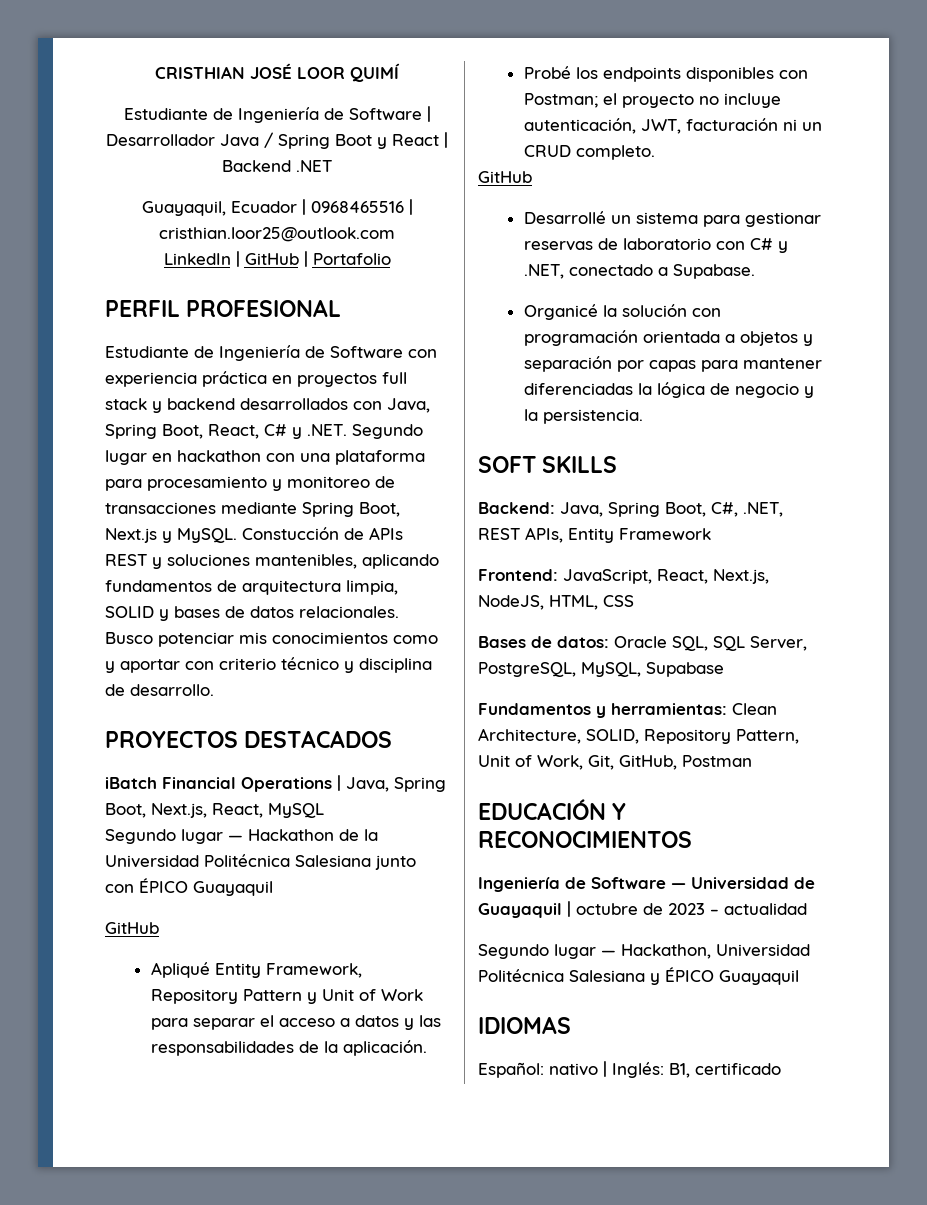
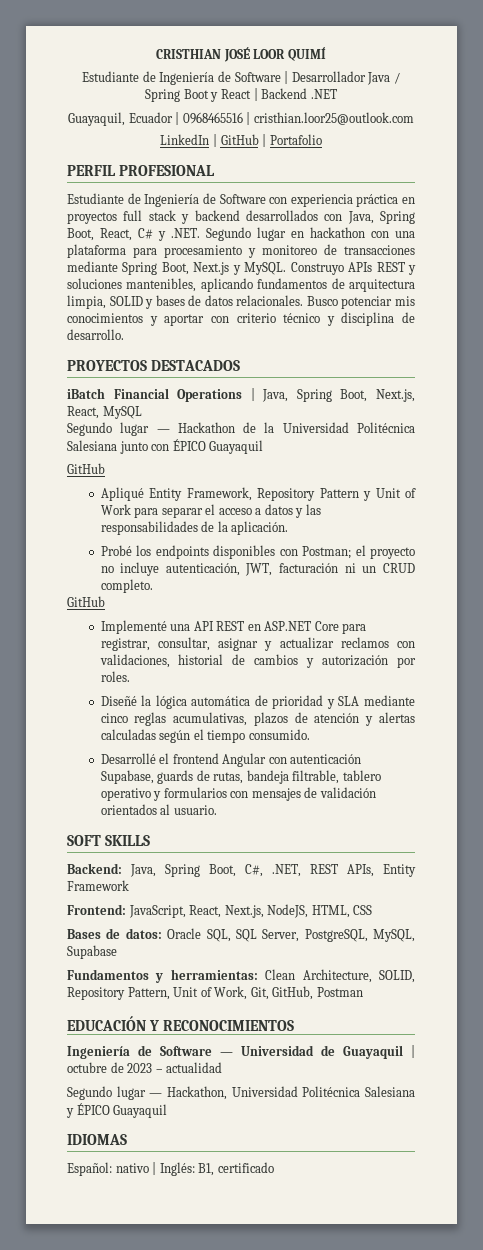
[242,527,364,540] Constucción de -> [290,262,344,275] Construyo
[393,635,438,644] como -> (143, 318) none
[523,211,821,227] [523,238,788,253] [523,264,755,279] [523,304,721,320] [523,330,813,346] [523,356,822,372] [523,382,814,398] [523,409,643,424] Desarrollé un sistema para gestionar reservas de laboratorio con C# y .NET, conectado a Supabase. // Organicé la solución con programación orientada a objetos y separación por capas para mantener diferenciadas la lógica de negocio y la persistencia. -> [100,620,367,634] [100,637,415,651] [99,654,416,668] [100,671,130,682] [100,695,416,709] [100,712,415,726] [100,729,310,743] [100,753,362,767] [100,770,381,784] [100,787,376,801] [100,804,217,815] Implementé una API REST en ASP.NET Core para registrar, consultar, asignar y actualizar reclamos con validaciones, historial de cambios y autorización por roles. // Diseñé la lógica automática de prioridad y SLA mediante cinco reglas acumulativas, plazos de atención y alertas calculadas según el tiempo consumido. // Desarrollé el frontend Angular con autenticación Supabase, guards de rutas, bandeja filtrable, tablero operativo y formularios con mensajes de validación orientados al usuario.

